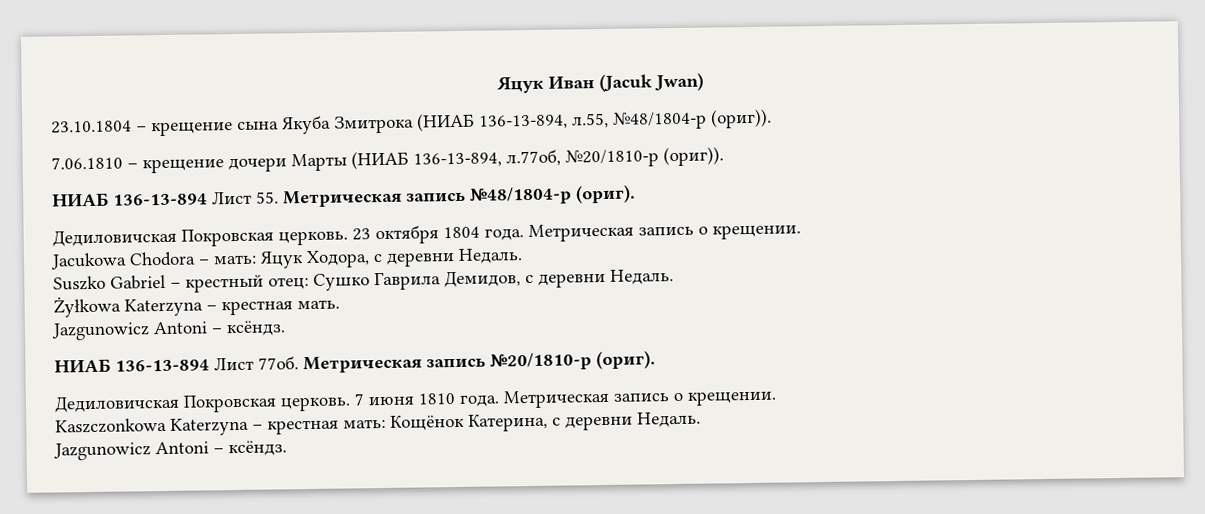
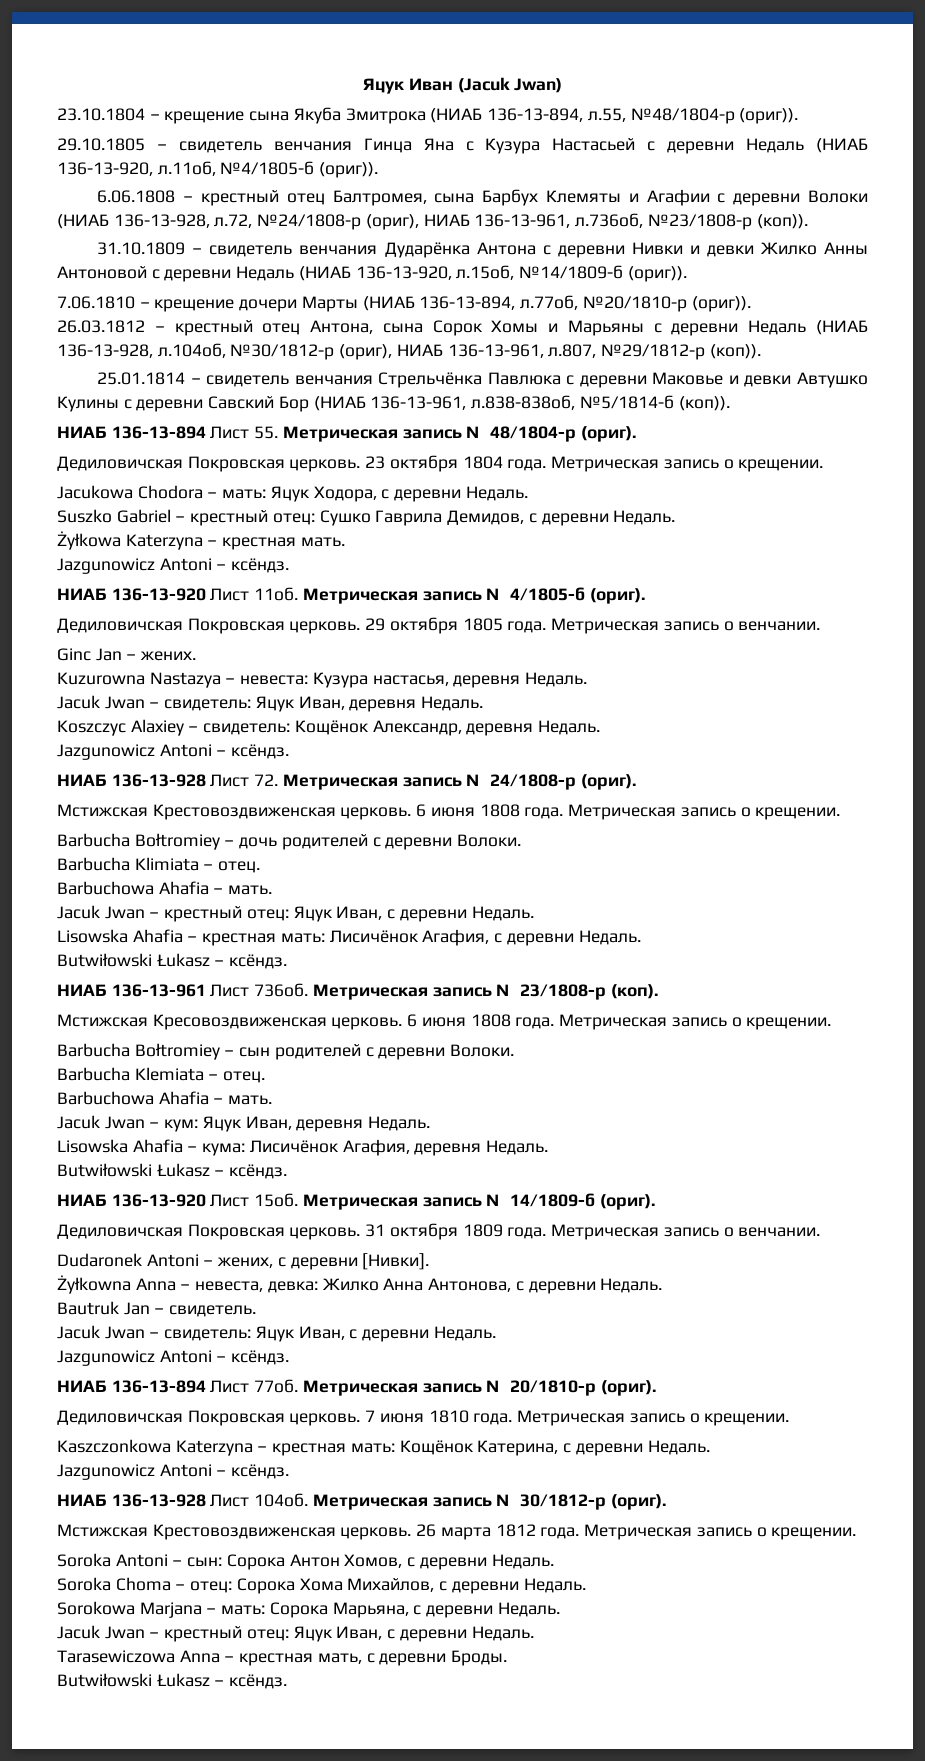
(772, 118) none -> [57,138,868,154] [57,161,379,178] [97,189,869,206] [57,213,808,230] [97,242,868,258] [57,265,687,282] // 29.10.1805 – свидетель венчания Гинца Яна с Кузура Настасьей с деревни Недаль (НИАБ 136-13-920, л.11об, №4/1805-б (ориг)). // 6.06.1808 – крестный отец Балтромея, сына Барбух Клемяты и Агафии с деревни Волоки (НИАБ 136-13-928, л.72, №24/1808-р (ориг), НИАБ 136-13-961, л.736об, №23/1808-р (коп)). // 31.10.1809 – свидетель венчания Дударёнка Антона с деревни Нивки и девки Жилко Анны Антоновой с деревни Недаль (НИАБ 136-13-920, л.15об, №14/1809-б (ориг)).
(724, 156) none -> [57,320,868,336] [57,343,761,360] [97,372,868,388] [57,395,730,412] // 26.03.1812 – крестный отец Антона, сына Сорок Хомы и Марьяны с деревни Недаль (НИАБ 136-13-928, л.104об, №30/1812-р (ориг), НИАБ 136-13-961, л.807, №29/1812-р (коп)). // 25.01.1814 – свидетель венчания Стрельчёнка Павлюка с деревни Маковье и девки Автушко Кулины с деревни Савский Бор (НИАБ 136-13-961, л.838-838об, №5/1814-б (коп)).
(286, 328) none -> [57,587,646,604] [57,617,821,634] [57,648,197,661] [57,672,588,688] [57,695,484,712] [57,719,601,736] [57,744,290,760] [57,774,637,790] [57,804,841,820] [57,833,522,850] [57,857,261,873] [57,881,273,895] [57,905,534,922] [57,929,641,946] [57,953,288,969] [57,983,659,1000] [57,1014,832,1030] [57,1043,515,1060] [57,1067,266,1083] [57,1091,273,1105] [57,1115,431,1132] [57,1139,549,1156] [57,1163,288,1179] [57,1193,656,1210] [57,1223,821,1240] [57,1253,430,1270] [57,1275,663,1294] [57,1301,257,1317] [57,1325,496,1342] [57,1350,290,1366] // НИАБ 136-13-920 Лист 11об. Метрическая запись №4/1805-б (ориг). // Дедиловичская Покровская церковь. 29 октября 1805 года. Метрическая запись о венчании. // Ginc Jan – жених. // Kuzurowna Nastazya – невеста: Кузура настасья, деревня Недаль. // Jacuk Jwan – свидетель: Яцук Иван, деревня Недаль. // Koszczyc Alaxiey – свидетель: Кощёнок Александр, деревня Недаль. // Jazgunowicz Antoni – ксёндз. // НИАБ 136-13-928 Лист 72. Метрическая запись №24/1808-р (ориг). // Мстижская Крестовоздвиженская церковь. 6 июня 1808 года. Метрическая запись о крещении. // Barbucha Bołtromiey – дочь родителей с деревни Волоки. // Barbucha Klimiata – отец. // Barbuchowa Ahafia – мать. // Jacuk Jwan – крестный отец: Яцук Иван, с деревни Недаль. // Lisowska Ahafia – крестная мать: Лисичёнок Агафия, с деревни Недаль. // Butwiłowski Łukasz – ксёндз. // НИАБ 136-13-961 Лист 736об. Метрическая запись №23/1808-р (коп). // Мстижская Кресовоздвиженская церковь. 6 июня 1808 года. Метрическая запись о крещении. // Barbucha Bołtromiey – сын родителей с деревни Волоки. // Barbucha Klemiata – отец. // Barbuchowa Ahafia – мать. // Jacuk Jwan – кум: Яцук Иван, деревня Недаль. // Lisowska Ahafia – кума: Лисичёнок Агафия, деревня Недаль. // Butwiłowski Łukasz – ксёндз. // НИАБ 136-13-920 Лист 15об. Метрическая запись №14/1809-б (ориг). // Дедиловичская Покровская церковь. 31 октября 1809 года. Метрическая запись о венчании. // Dudaronek Antoni – жених, с деревни [Нивки]. // Żyłkowna Anna – невеста, девка: Жилко Анна Антонова, с деревни Недаль. // Bautruk Jan – свидетель. // Jacuk Jwan – свидетель: Яцук Иван, с деревни Недаль. // Jazgunowicz Antoni – ксёндз.
(287, 448) none -> [57,1493,667,1510] [57,1524,857,1540] [57,1553,554,1570] [57,1577,586,1594] [57,1601,560,1618] [57,1625,534,1642] [57,1650,508,1666] [57,1673,288,1689] // НИАБ 136-13-928 Лист 104об. Метрическая запись №30/1812-р (ориг). // Мстижская Крестовоздвиженская церковь. 26 марта 1812 года. Метрическая запись о крещении. // Soroka Antoni – сын: Сорока Антон Хомов, с деревни Недаль. // Soroka Choma – отец: Сорока Хома Михайлов, с деревни Недаль. // Sorokowa Marjana – мать: Сорока Марьяна, с деревни Недаль. // Jacuk Jwan – крестный отец: Яцук Иван, с деревни Недаль. // Tarasewiczowa Anna – крестная мать, с деревни Броды. // Butwiłowski Łukasz – ксёндз.

